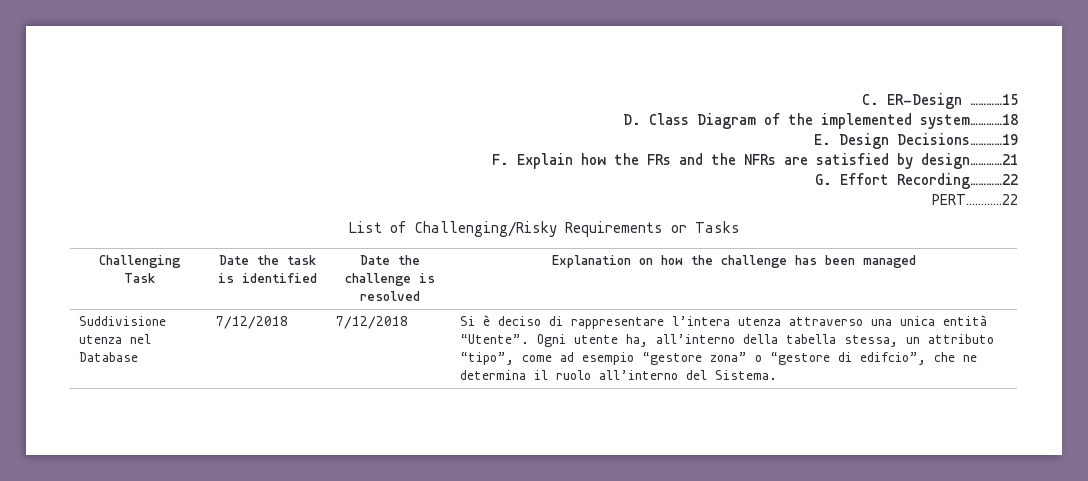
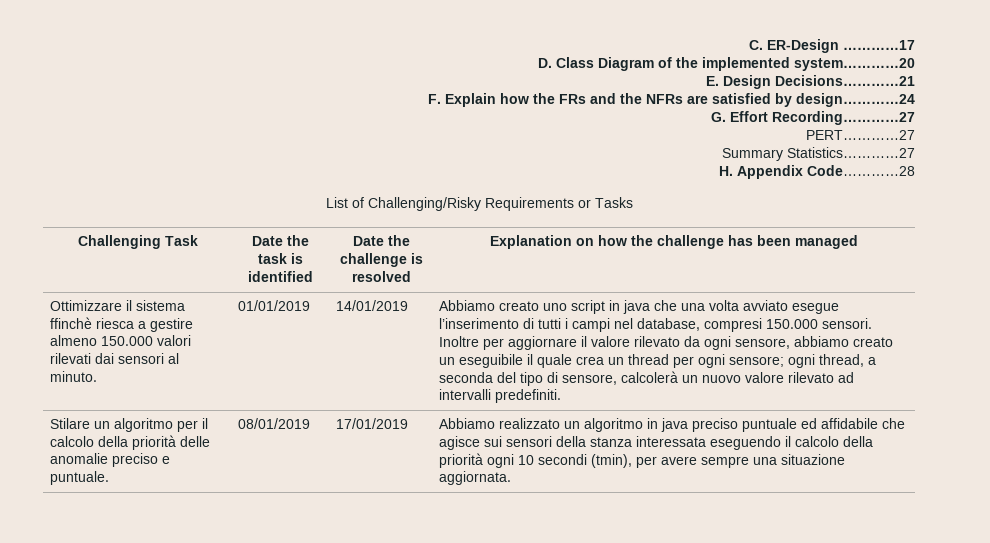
[970,94,1018,105] …………15 -> [843,40,915,50] …………17
[920,114,1018,129] system…………18 -> [794,58,915,71] system…………20
[897,133,1018,145] Decisions…………19 -> [775,75,915,86] Decisions…………21
[921,153,1018,169] design…………21 -> [796,93,915,107] design…………24
[897,173,1018,189] [932,194,1018,205] Recording…………22 // PERT…………22 -> [772,111,915,125] [806,130,915,140] [722,147,915,161] [719,165,915,179] Recording…………27 // PERT…………27 // Summary Statistics…………27 // H. Appendix Code…………28
[79,316,167,326] [79,334,152,344] [79,352,139,362] [216,316,289,329] [336,316,409,329] [460,315,988,329] [460,334,995,347] [460,352,978,365] [460,370,778,380] Suddivisione utenza nel Database | 7/12/2018 | 7/12/2018 | Si è deciso di rappresentare l’intera utenza attraverso una unica entità “Utente”. Ogni utente ha, all’interno della tabella stessa, un attributo “tipo”, come ad esempio “gestore zona” o “gestore di edifcio”, che ne determina il ruolo all’interno del Sistema. -> [49,300,185,311] [49,317,193,332] [49,335,191,346] [49,353,179,364] [49,371,97,382] [237,300,310,311] [335,300,408,311] [438,300,839,314] [438,318,872,332] [438,336,893,350] [438,354,876,368] [438,371,854,386] [438,389,561,403] [49,418,208,432] [49,435,210,450] [49,453,170,467] [49,471,109,485] [237,418,310,429] [335,418,408,429] [438,418,905,432] [438,436,873,450] [438,453,845,468] [438,471,511,485] Ottimizzare il sistema ffinchè riesca a gestire almeno 150.000 valori rilevati dai sensori al minuto. | 01/01/2019 | 14/01/2019 | Abbiamo creato uno script in java che una volta avviato esegue l’inserimento di tutti i campi nel database, compresi 150.000 sensori. Inoltre per aggiornare il valore rilevato da ogni sensore, abbiamo creato un eseguibile il quale crea un thread per ogni sensore; ogni thread, a seconda del tipo di sensore, calcolerà un nuovo valore rilevato ad intervalli predefiniti. // Stilare un algoritmo per il calcolo della priorità delle anomalie preciso e puntuale. | 08/01/2019 | 17/01/2019 | Abbiamo realizzato un algoritmo in java preciso puntuale ed affidabile che agisce sui sensori della stanza interessata eseguendo il calcolo della priorità ogni 10 secondi (tmin), per avere sempre una situazione aggiornata.

